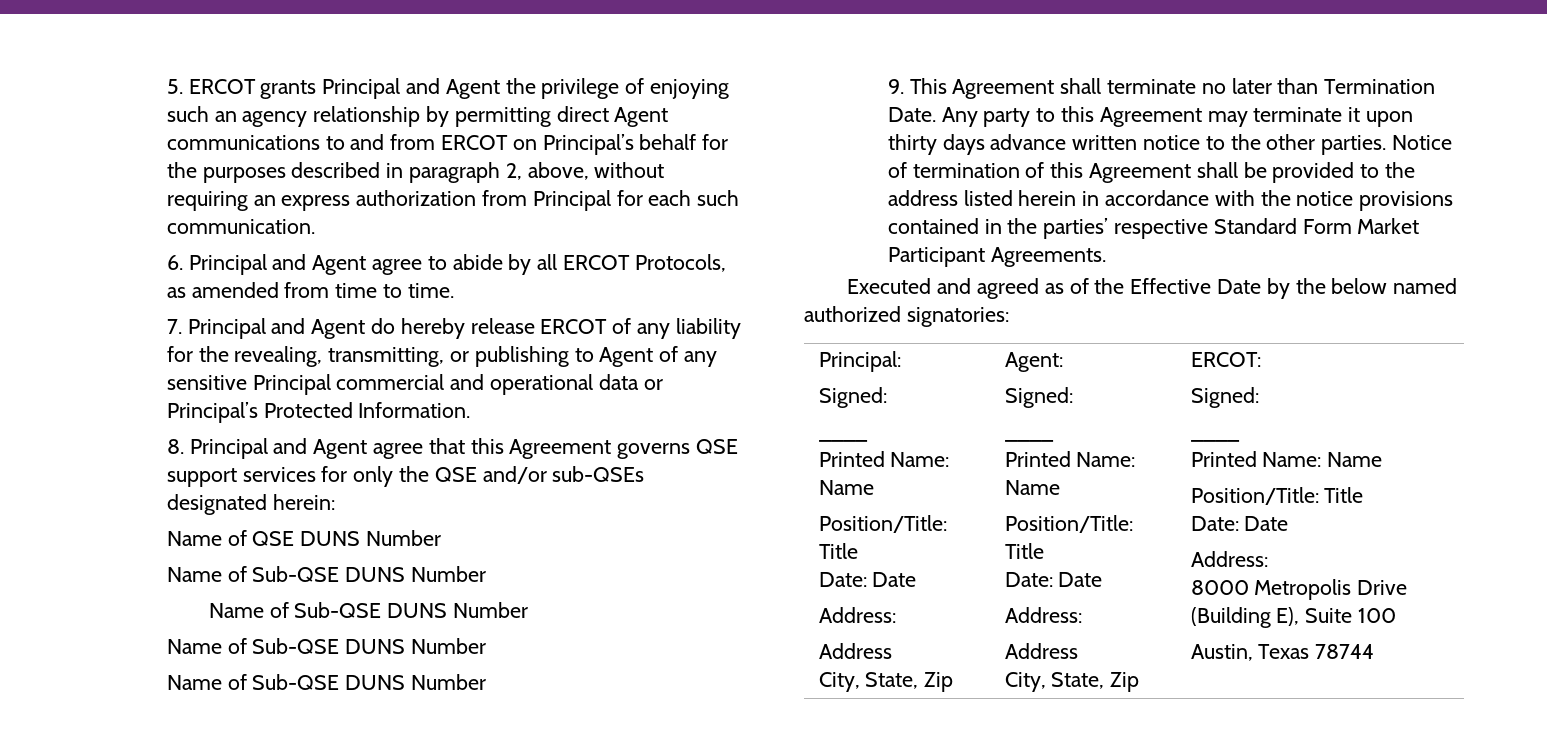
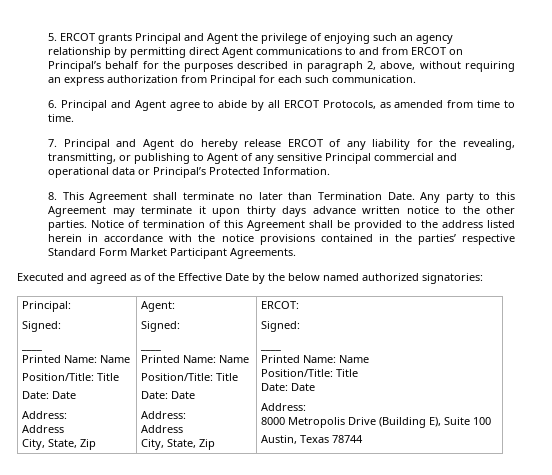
[189,438,739,459] [166,466,645,487] [166,494,335,515] [166,530,442,546] [166,566,487,582] [208,602,528,618] [166,638,487,654] [166,674,487,690] [887,79,904,94] Principal and Agent agree that this Agreement governs QSE support services for only the QSE and/or sub-QSEs designated herein: // Name of QSE DUNS Number // Name of Sub-QSE DUNS Number // Name of Sub-QSE DUNS Number // Name of Sub-QSE DUNS Number // Name of Sub-QSE DUNS Number // 9. -> (58, 196) none

